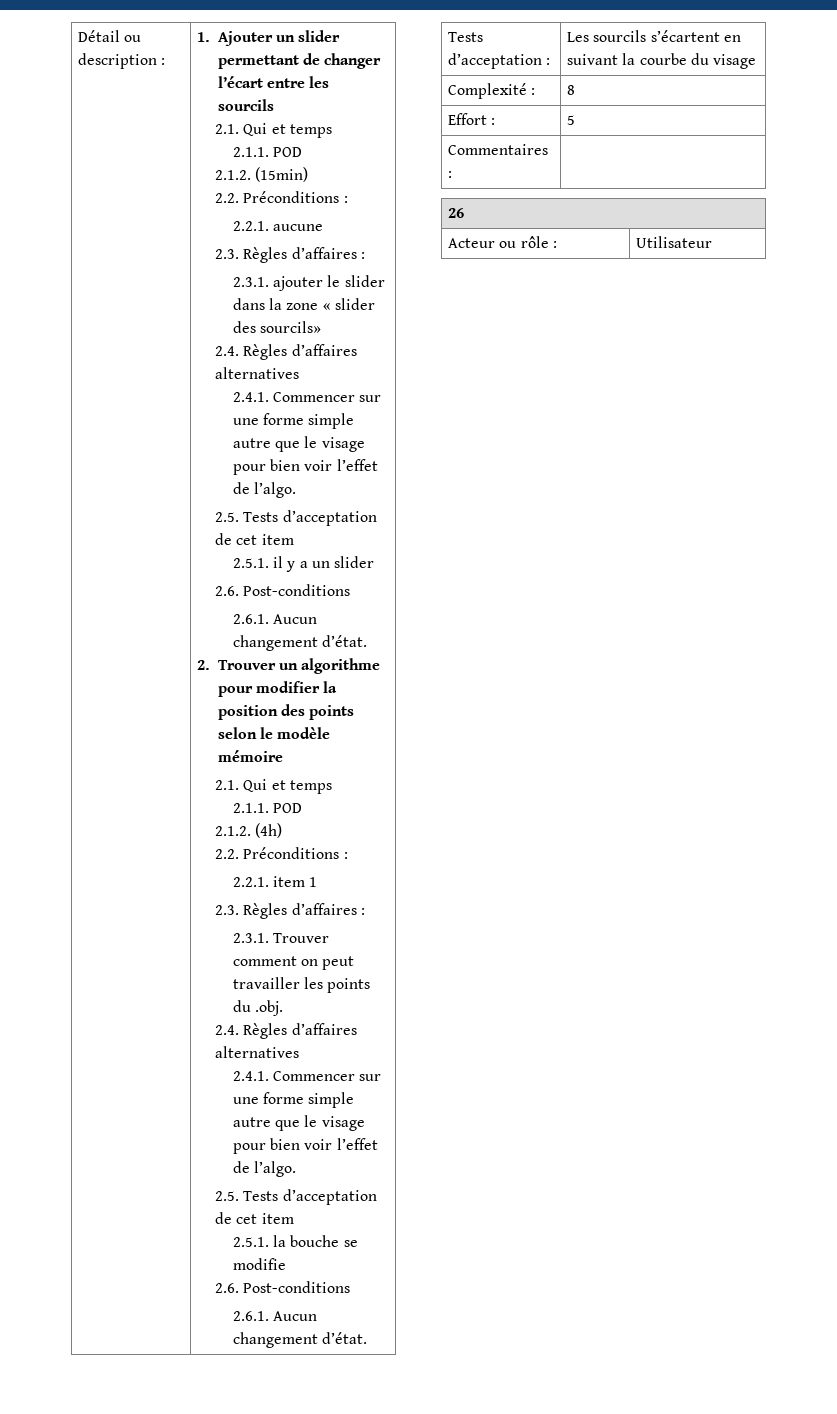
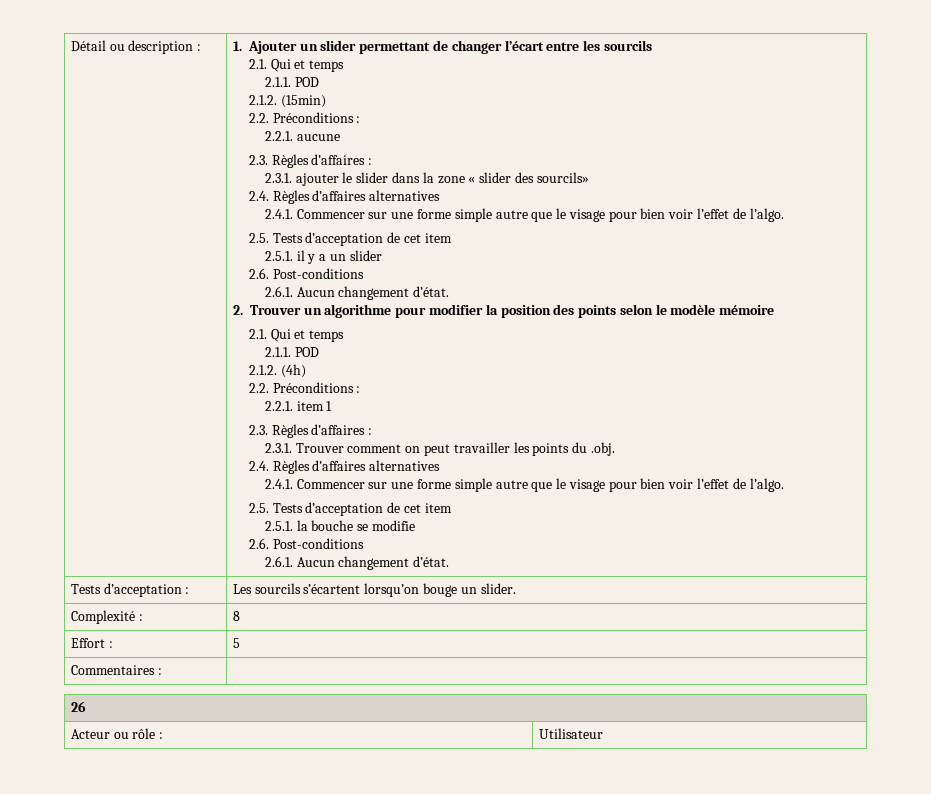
[723,35,741,42] [567,53,757,69] en suivant la courbe du visage -> [364,583,516,597] lorsqu’on bouge un slider.

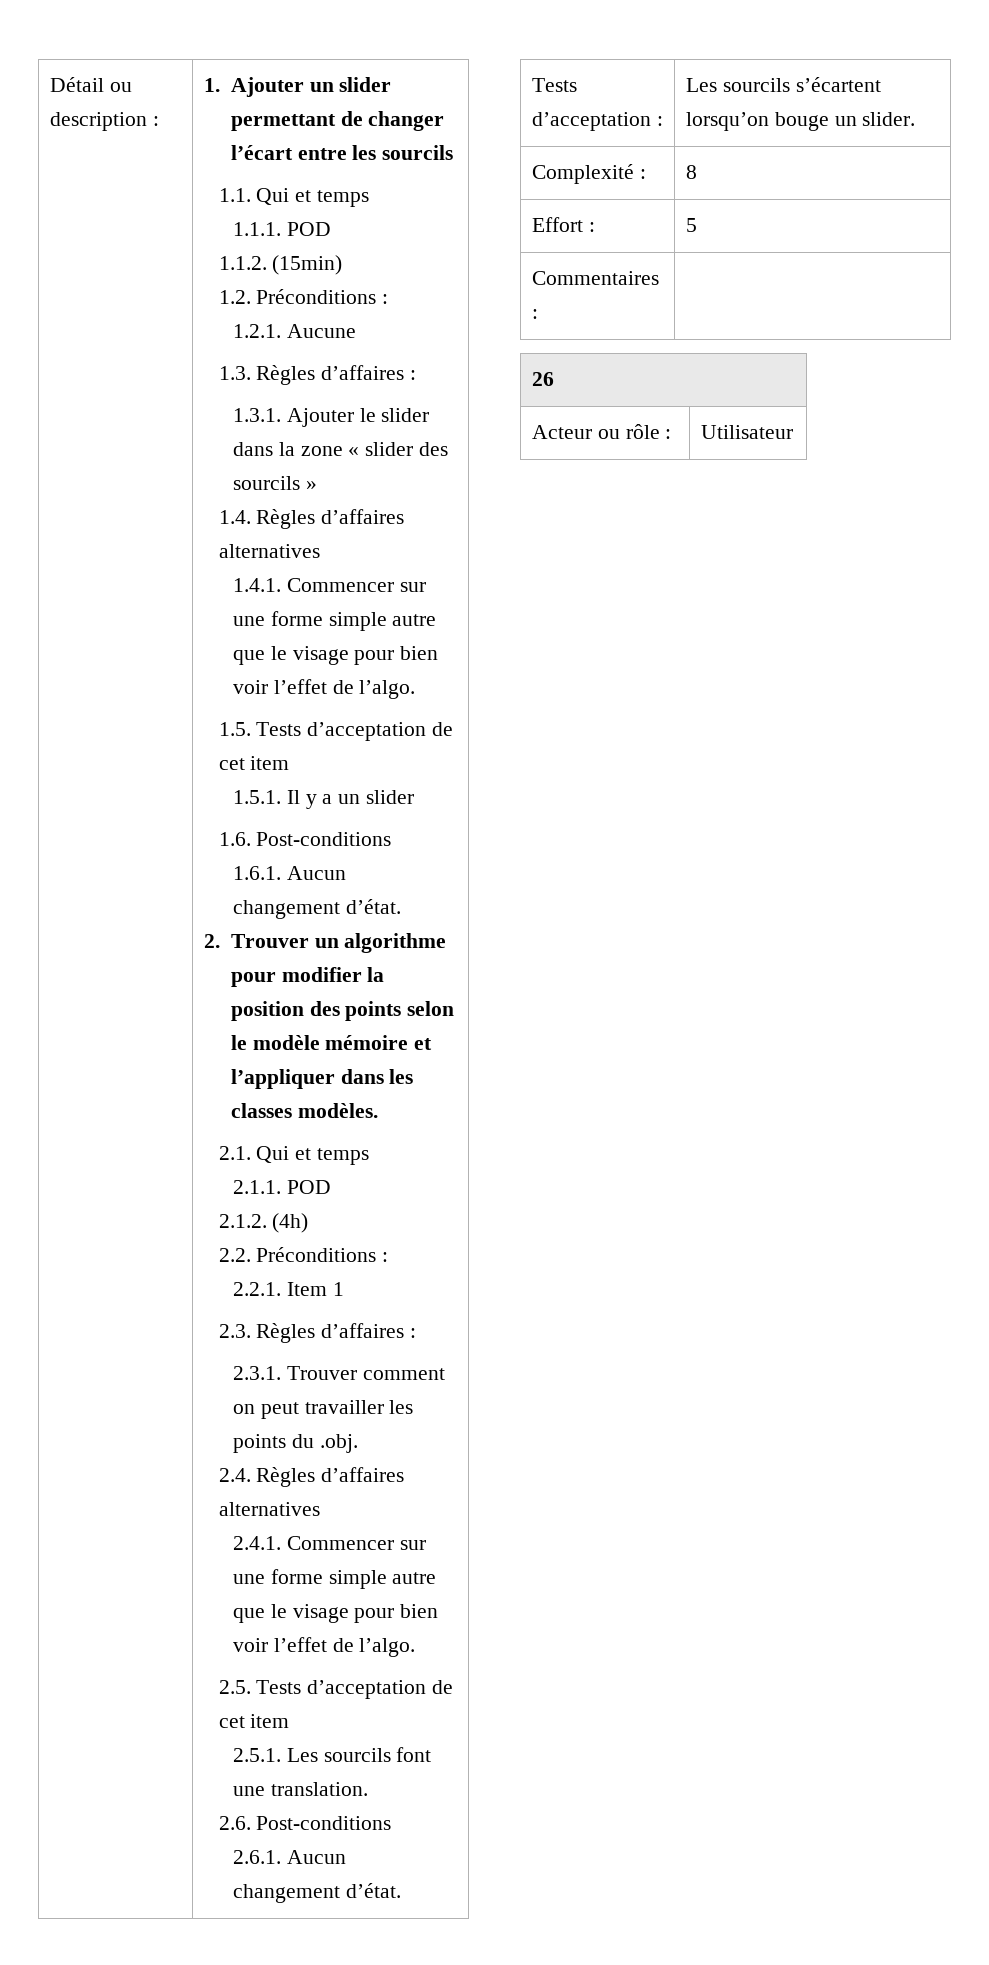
[248,59,345,72] [264,77,319,87] [248,95,277,105] 2.1. Qui et temps // 2.1.1. POD // 2.1.2. -> [218,188,369,207] [232,222,331,236] [218,256,267,270] 1.1. Qui et temps // 1.1.1. POD // 1.1.2.
[248,112,361,123] [264,131,340,141] [248,154,373,168] [264,173,339,186] 2.2. Préconditions : // 2.2.1. aucune // 2.3. Règles d’affaires : // 2.3.1. ajouter -> [218,289,389,304] [232,324,356,338] [218,365,416,385] [232,408,354,427] 1.2. Préconditions : // 1.2.1. Aucune // 1.3. Règles d’affaires : // 1.3.1. Ajouter
[536,172,589,183] [248,190,441,204] [264,209,293,219] sourcils» // 2.4. Règles d’affaires alternatives // 2.4.1. -> [232,476,317,490] [218,509,405,529] [218,544,320,558] [232,578,281,592] sourcils » // 1.4. Règles d’affaires alternatives // 1.4.1.
[248,232,452,246] [264,250,305,261] 2.5. Tests d’acceptation de cet item // 2.5.1. il -> [218,722,453,741] [218,756,290,770] [232,790,300,804] 1.5. Tests d’acceptation de cet item // 1.5.1. Il
[248,268,364,279] [264,286,293,297] 2.6. Post-conditions // 2.6.1. -> [218,832,392,846] [232,866,281,880] 1.6. Post-conditions // 1.6.1.
(775, 310) none -> [414,1038,433,1050] [230,1069,414,1089] [230,1103,378,1118] et l’appliquer dans les classes modèles.
[296,401,324,411] item -> [286,1282,327,1296] Item
[296,520,416,531] la bouche se modifie -> [286,1747,432,1762] [232,1782,368,1796] Les sourcils font une translation.

